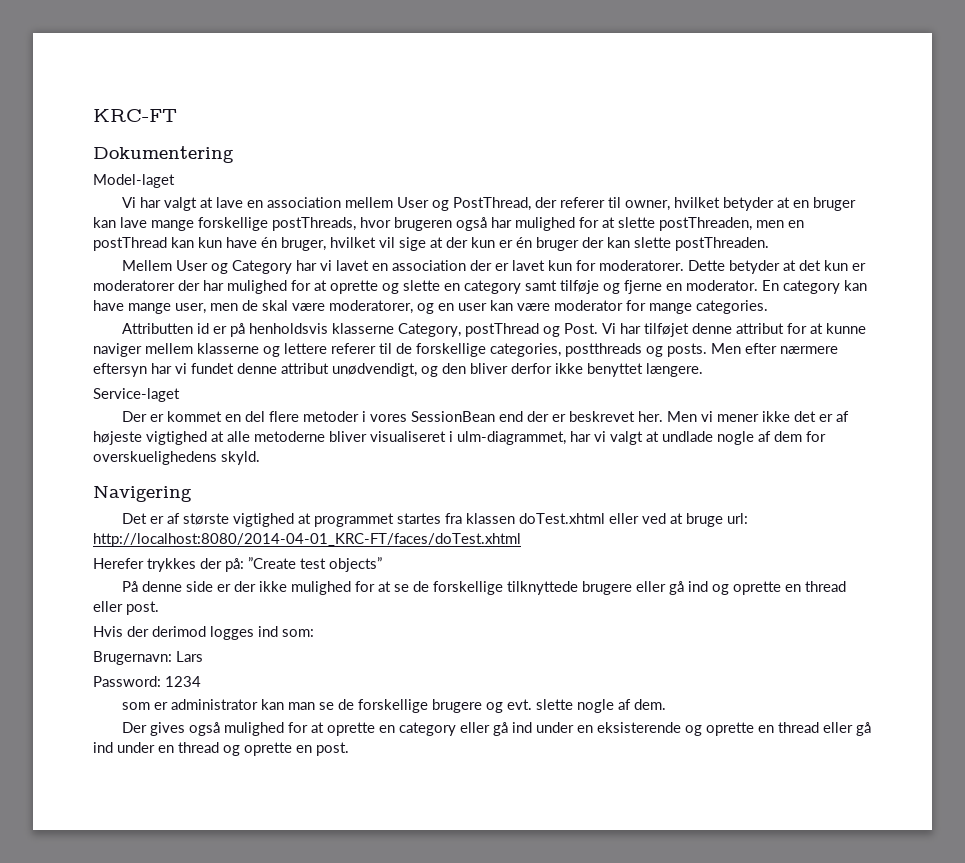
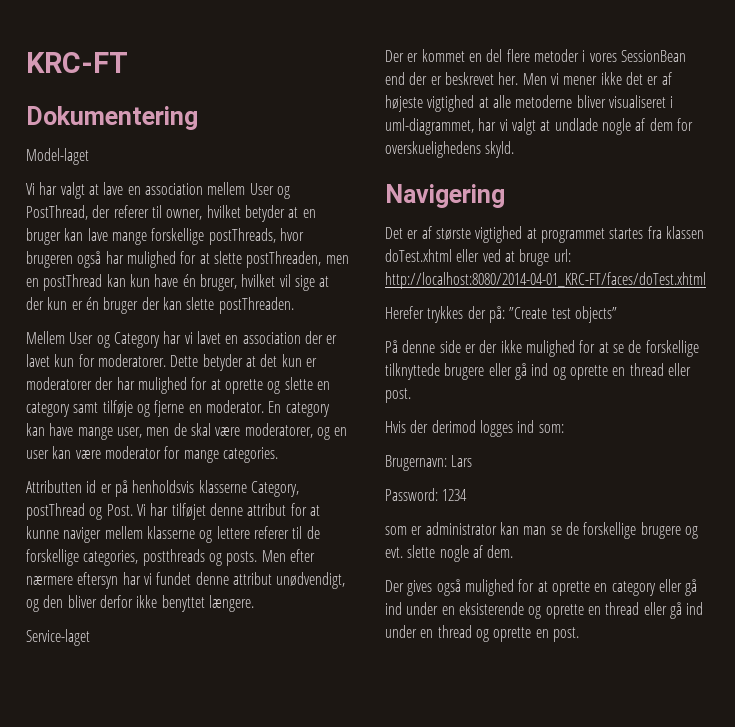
[457,431,566,445] ulm-diagrammet, -> [385,118,474,135] uml-diagrammet,

